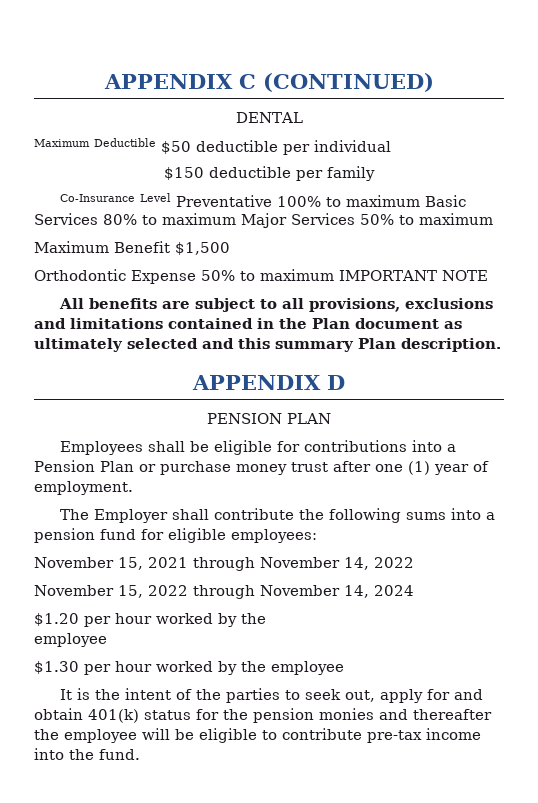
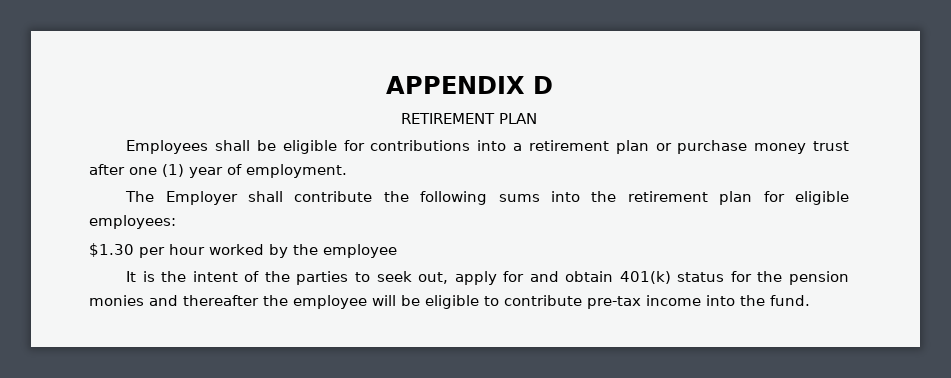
[103,73,434,92] [235,112,303,123] [34,138,391,155] [164,166,375,181] [60,193,467,207] [34,213,493,228] [34,241,230,255] [34,269,488,284] [59,298,494,312] [34,318,462,329] [34,338,501,352] [192,375,321,390] APPENDIX C (CONTINUED) // DENTAL // Maximum Deductible $50 deductible per individual // $150 deductible per family // Co-Insurance Level Preventative 100% to maximum Basic Services 80% to maximum Major Services 50% to maximum // Maximum Benefit $1,500 // Orthodontic Expense 50% to maximum IMPORTANT NOTE // All benefits are subject to all provisions, exclusions and limitations contained in the Plan document as ultimately selected and this summary Plan description. // APPENDIX -> [385,76,525,94] APPENDIX
[207,413,282,424] PENSION -> [401,113,495,124] RETIREMENT
[34,460,134,472] Pension Plan -> [528,140,649,154] retirement plan
[486,512,496,520] [34,528,136,543] a pension fund -> [591,191,753,205] the retirement plan
[34,557,414,571] [34,585,414,599] [34,613,266,627] [34,633,107,647] // November 15, 2021 through November 14, 2022 // November 15, 2022 through November 14, 2024 // $1.20 per hour worked by the // employee -> (176, 222) none

